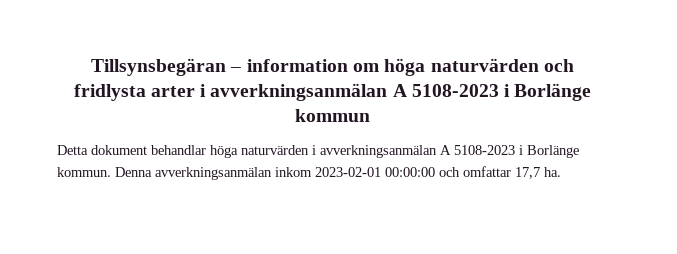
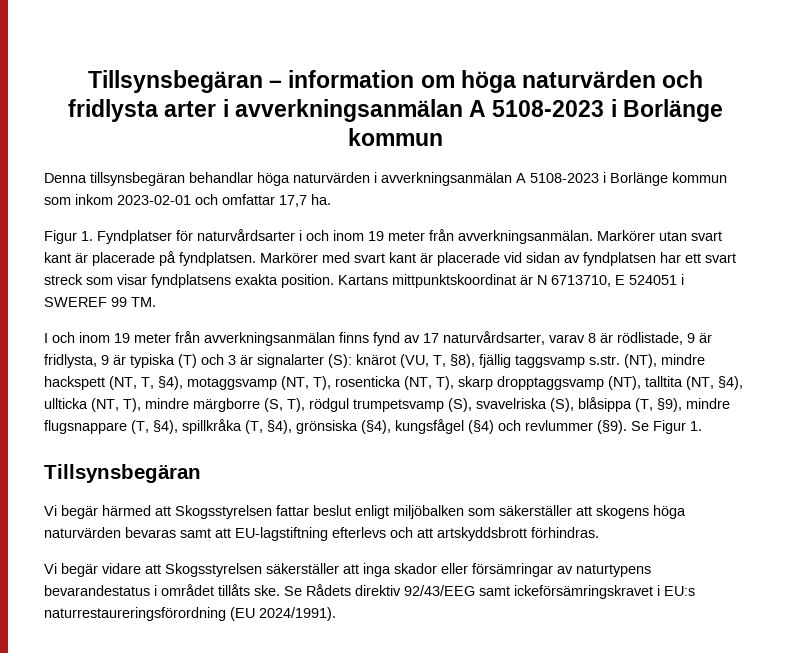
[57,145,147,155] Detta dokument -> [44,172,185,186] Denna tillsynsbegäran
[57,167,272,180] kommun. Denna avverkningsanmälan -> [672,172,727,183] [44,197,71,205] kommun som
[385,167,435,177] 00:00:00 -> (191, 200) none
(561, 172) none -> [44,229,722,244] [44,251,736,266] [44,274,684,288] [44,297,156,307] [44,331,712,346] [44,354,705,368] [44,376,743,390] [44,397,730,412] [44,419,702,434] [44,464,201,483] [44,505,686,519] [44,527,599,541] [44,563,651,577] [44,584,695,599] [44,607,336,621] // Figur 1. Fyndplatser för naturvårdsarter i och inom 19 meter från avverkningsanmälan. Markörer utan svart kant är placerade på fyndplatsen. Markörer med svart kant är placerade vid sidan av fyndplatsen har ett svart streck som visar fyndplatsens exakta position. Kartans mittpunktskoordinat är N 6713710, E 524051 i SWEREF 99 TM. // I och inom 19 meter från avverkningsanmälan finns fynd av 17 naturvårdsarter, varav 8 är rödlistade, 9 är fridlysta, 9 är typiska (T) och 3 är signalarter (S): knärot (VU, T, §8), fjällig taggsvamp s.str. (NT), mindre hackspett (NT, T, §4), motaggsvamp (NT, T), rosenticka (NT, T), skarp dropptaggsvamp (NT), talltita (NT, §4), ullticka (NT, T), mindre märgborre (S, T), rödgul trumpetsvamp (S), svavelriska (S), blåsippa (T, §9), mindre flugsnappare (T, §4), spillkråka (T, §4), grönsiska (§4), kungsfågel (§4) och revlummer (§9). Se Figur 1. // Tillsynsbegäran // Vi begär härmed att Skogsstyrelsen fattar beslut enligt miljöbalken som säkerställer att skogens höga naturvärden bevaras samt att EU-lagstiftning efterlevs och att artskyddsbrott förhindras. // Vi begär vidare att Skogsstyrelsen säkerställer att inga skador eller försämringar av naturtypens bevarandestatus i området tillåts ske. Se Rådets direktiv 92/43/EEG samt ickeförsämringskravet i EU:s naturrestaureringsförordning (EU 2024/1991).

